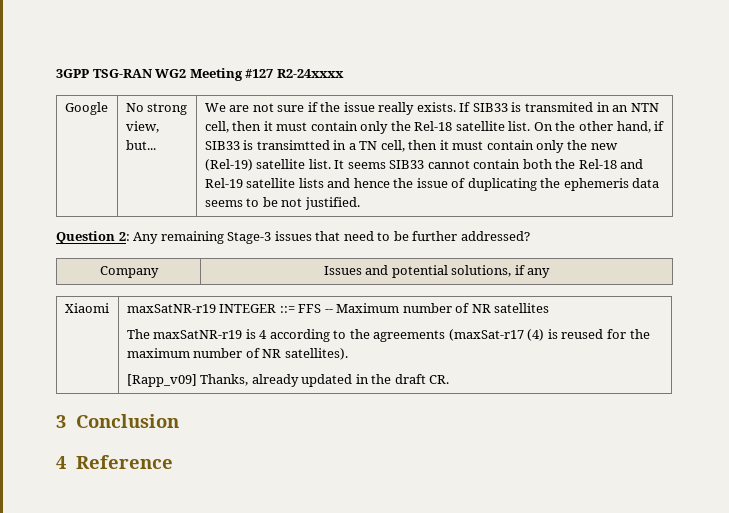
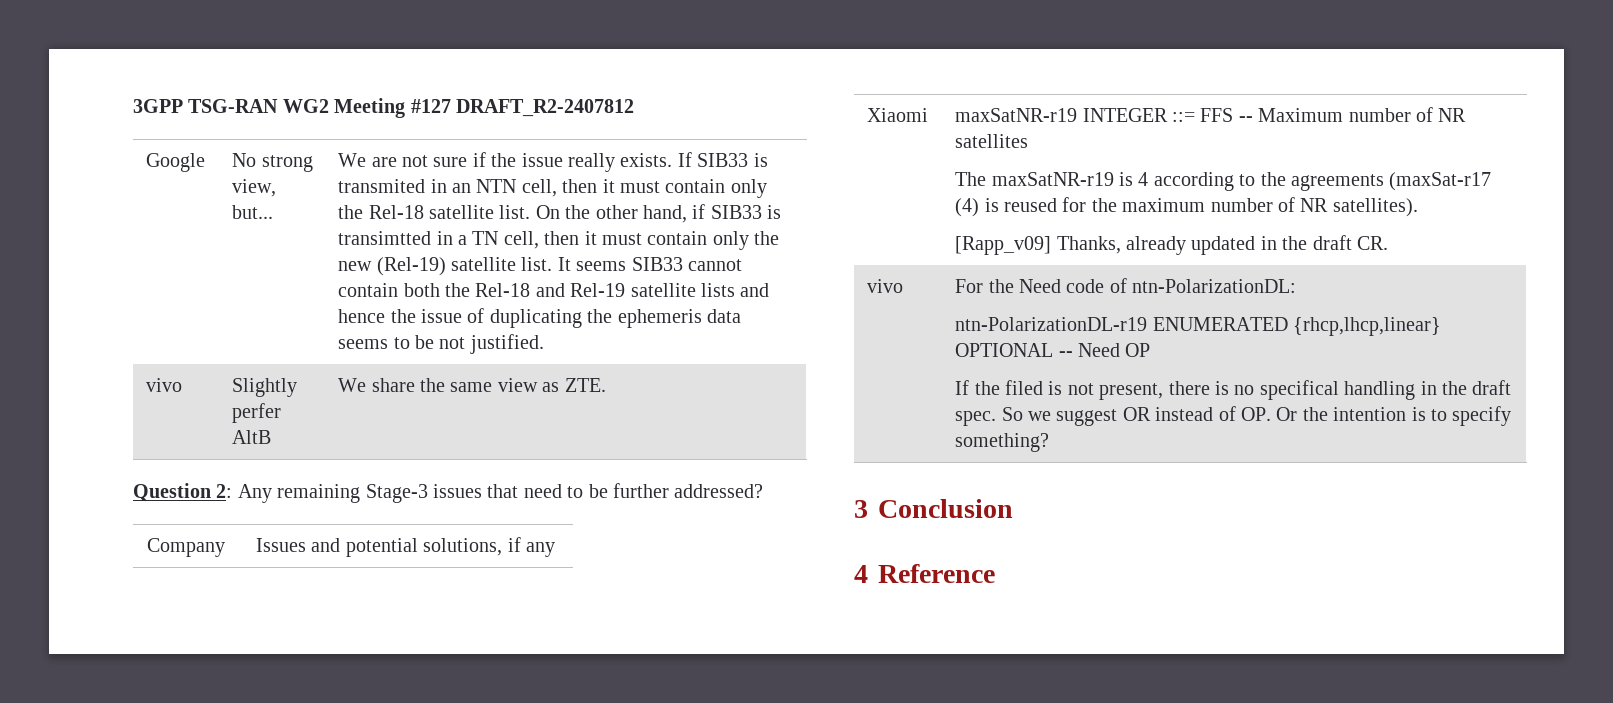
[276,69,344,78] R2-24xxxx -> [456,99,634,117] DRAFT_R2-2407812
(360, 203) none -> [146,378,183,392] [232,378,298,397] [232,403,282,423] [232,430,272,444] [338,378,606,392] // vivo | Slightly perfer AltB | We share the same view as ZTE.
(450, 379) none -> [867,279,904,293] [955,278,1297,293] [955,317,1441,336] [955,343,1151,357] [955,380,1512,400] [955,406,1512,426] [955,433,1050,452] // vivo | For the Need code of ntn-PolarizationDL: // ntn-PolarizationDL-r19 ENUMERATED {rhcp,lhcp,linear} OPTIONAL -- Need OP // If the filed is not present, there is no specifical handling in the draft spec. So we suggest OR instead of OP. Or the intention is to specify something?

